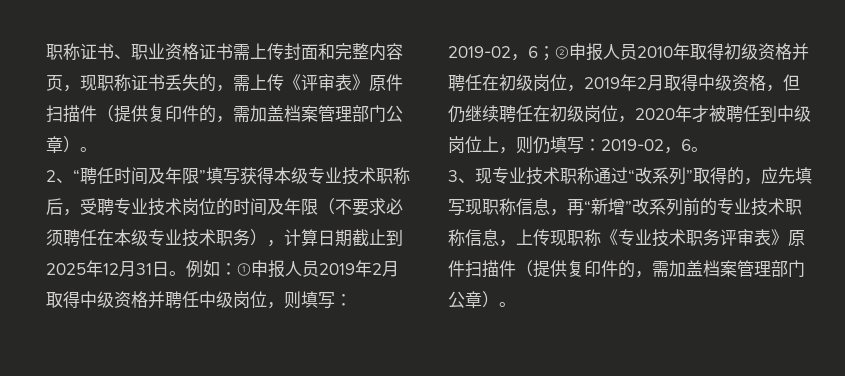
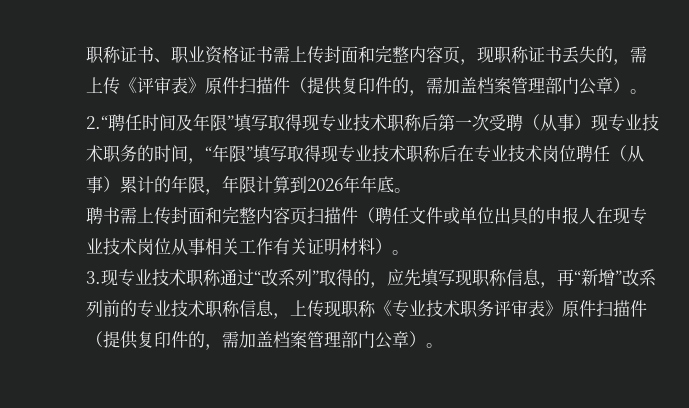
[46,169,80,183] 2、“ -> [86,115,108,129] 2.“
[240,167,410,185] [46,198,403,216] [46,229,403,247] [46,260,399,278] [46,291,352,309] [448,43,809,61] [448,74,800,92] [448,105,811,123] [448,136,708,154] [448,170,475,183] 获得本级专业技术职称后，受聘专业技术岗位的时间及年限（不要求必须聘任在本级专业技术职务），计算日期截止到2025年12月31日。例如：①申报人员2019年2月取得中级资格并聘任中级岗位，则填写：2019-02，6；②申报人员2010年取得初级资格并聘任在初级岗位，2019年2月取得中级资格，但仍继续聘任在初级岗位，2020年才被聘任到中级岗位上，则仍填写：2019-02，6。 // 3、 -> [268,114,659,132] [86,144,644,164] [86,175,411,195] [86,207,647,225] [86,238,409,256] [86,271,101,284] 取得现专业技术职称后第一次受聘（从事）现专业技术职务的时间，“年限”填写取得现专业技术职称后在专业技术岗位聘任（从事）累计的年限，年限计算到2026年年底。 // 聘书需上传封面和完整内容页扫描件（聘任文件或单位出具的申报人在现专业技术岗位从事相关工作有关证明材料）。 // 3.

